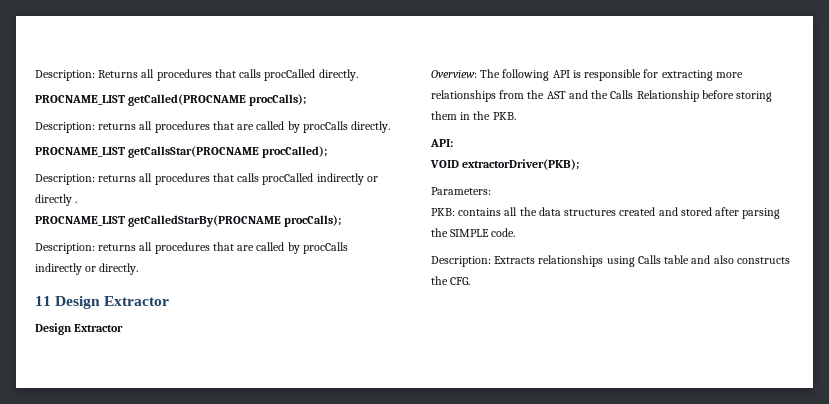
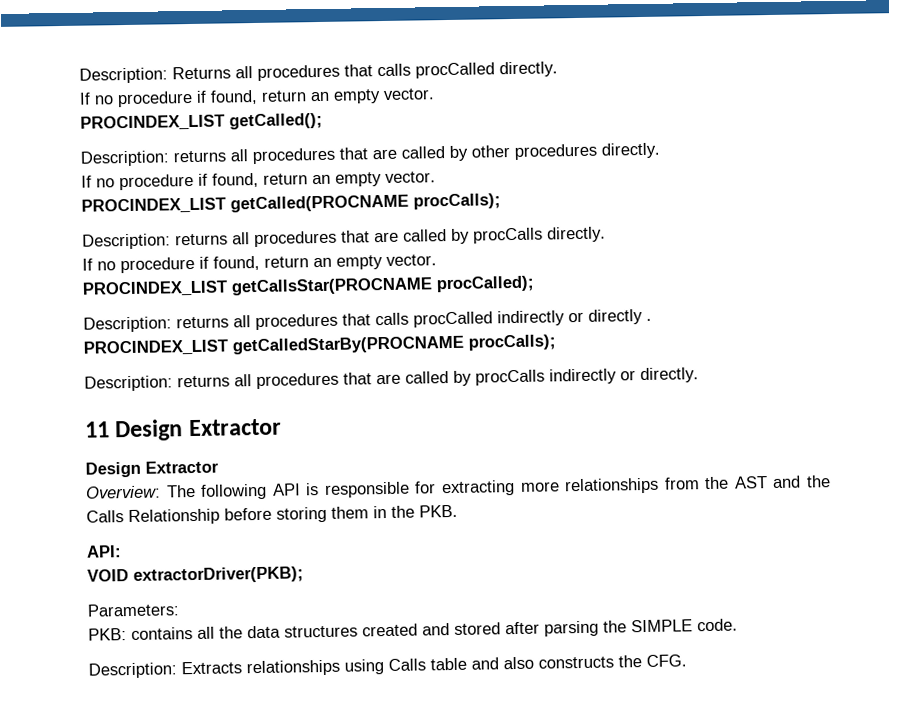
[35,95,125,105] PROCNAME_LIST -> [79,88,435,108] [80,112,323,131] [80,142,660,167] [81,171,436,191] [81,197,226,214] If no procedure if found, return an empty vector. // PROCINDEX_LIST getCalled(); // Description: returns all procedures that are called by other procedures directly. // If no procedure if found, return an empty vector. // PROCINDEX_LIST
[35,147,125,157] PROCNAME_LIST -> [82,254,437,274] [82,280,228,297] If no procedure if found, return an empty vector. // PROCINDEX_LIST
[35,216,125,226] PROCNAME_LIST -> [83,339,228,356] PROCINDEX_LIST

